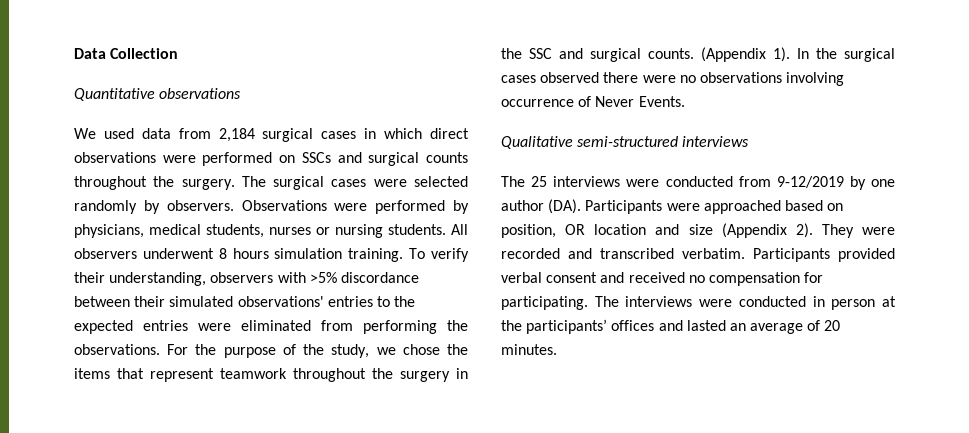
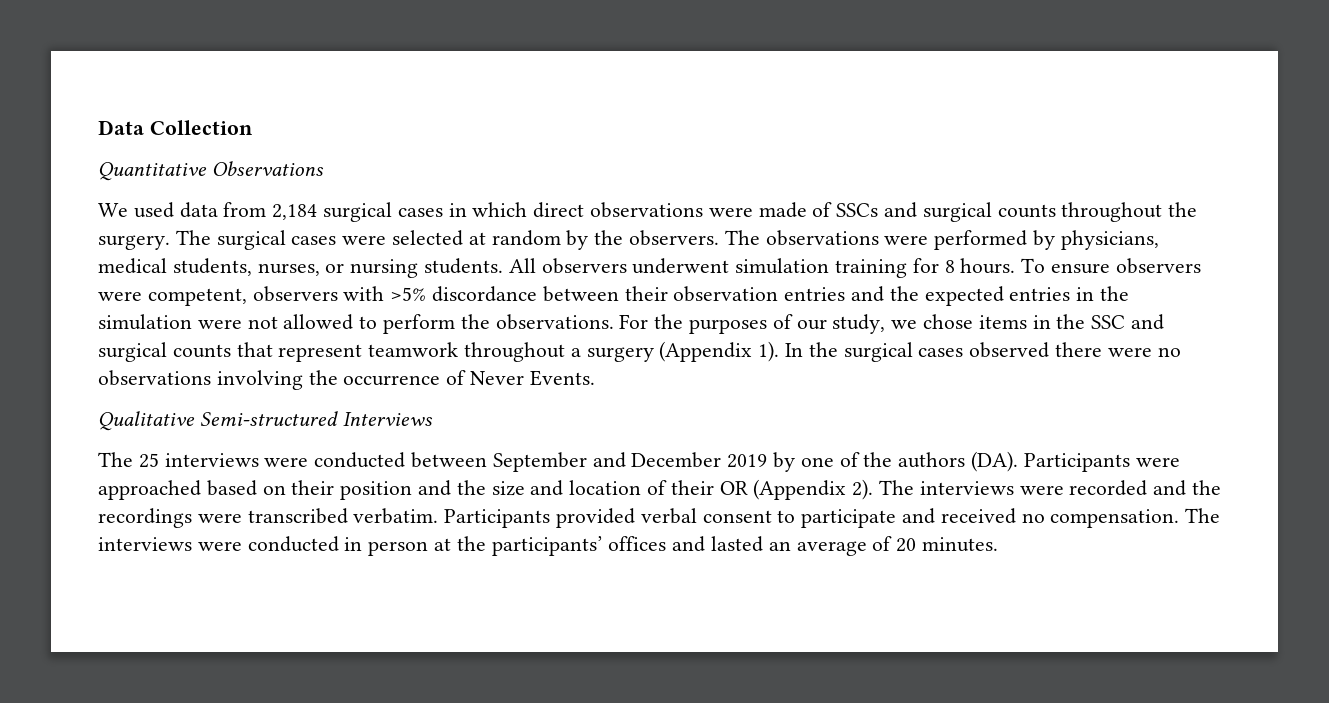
[159,88,242,99] observations -> [211,161,324,176] Observations
[202,152,296,166] performed on -> [758,202,833,218] made of
[74,200,327,214] randomly by observers. Observations -> [468,230,879,250] at random by the observers. The observations
[269,227,311,235] nurses -> [257,263,320,276] nurses,
[218,248,469,262] [74,272,207,286] 8 hours simulation training. To verify their understanding, -> [735,258,1201,278] [98,288,247,306] simulation training for 8 hours. To ensure observers were competent,
[169,296,416,307] [74,320,468,334] [74,344,468,358] [74,368,450,382] simulated observations' entries to the expected entries were eliminated from performing the observations. For the purpose of the study, we chose the items that represent teamwork throughout the surgery -> [673,286,1130,306] [98,314,1027,334] observation entries and the expected entries in the simulation were not allowed to perform the observations. For the purposes of our study, we chose items
[648,48,694,59] counts. -> [172,342,654,362] counts that represent teamwork throughout a surgery
(845, 79) none -> [308,370,338,385] the
[577,136,750,147] semi-structured interviews -> [199,411,433,426] Semi-structured Interviews
[738,176,895,190] [501,200,544,211] from 9-12/2019 by one author -> [411,452,966,472] between September and December 2019 by one of the authors
[501,223,895,238] [501,248,592,259] position, OR location and size (Appendix 2). They were recorded and -> [291,479,1222,500] [98,508,242,528] their position and the size and location of their OR (Appendix 2). The interviews were recorded and the recordings were
(598, 277) none -> [777,509,897,528] to participate
[708,272,824,286] [501,296,588,310] compensation for participating. -> [1050,509,1180,528] compensation.

